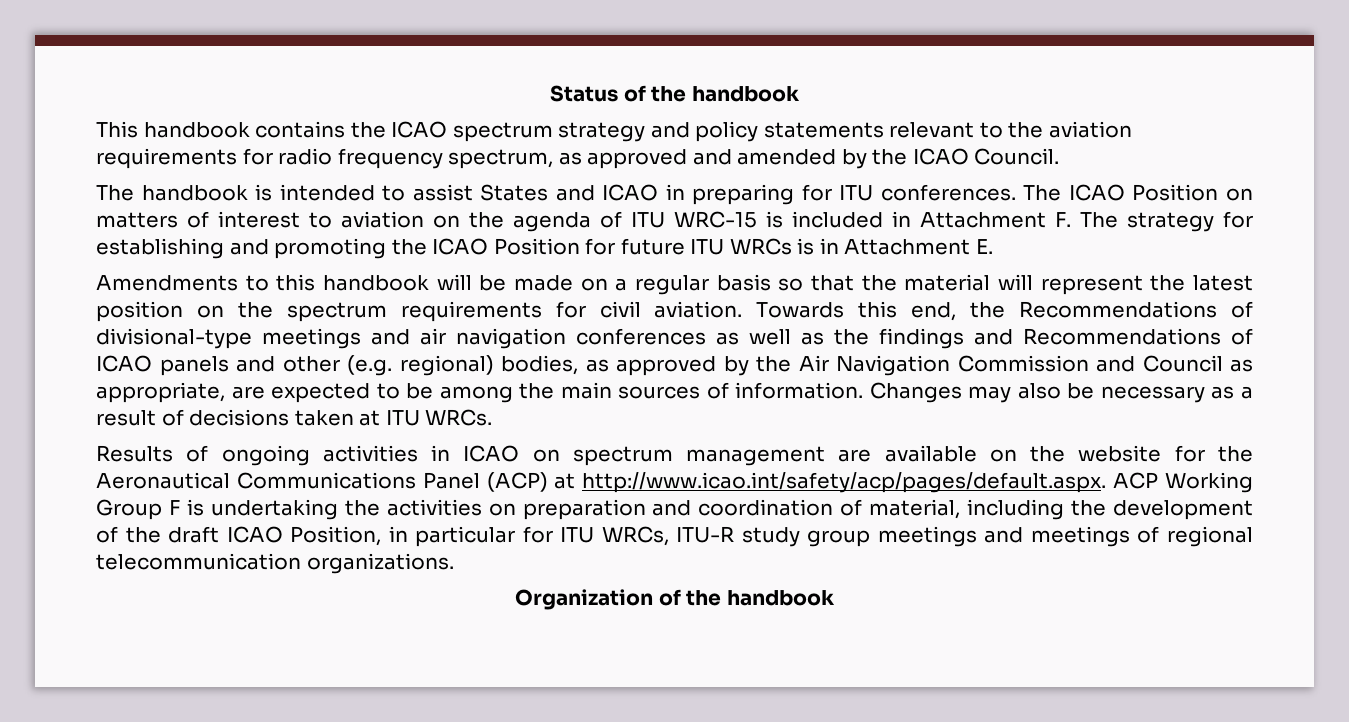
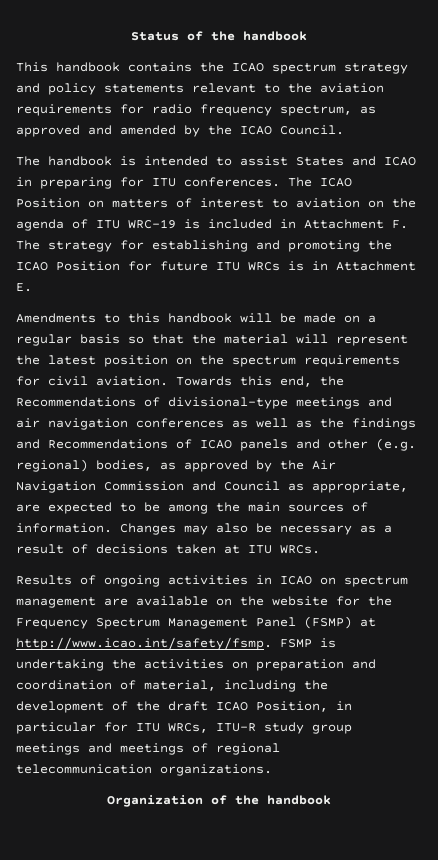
[674,211,757,228] WRC-15 -> [128,219,176,229] WRC-19
[96,472,1254,493] [96,499,180,520] Aeronautical Communications Panel (ACP) at http://www.icao.int/safety/acp/pages/default.aspx. ACP Working Group F -> [16,616,376,629] [16,637,312,650] Frequency Spectrum Management Panel (FSMP) at http://www.icao.int/safety/fsmp. FSMP

